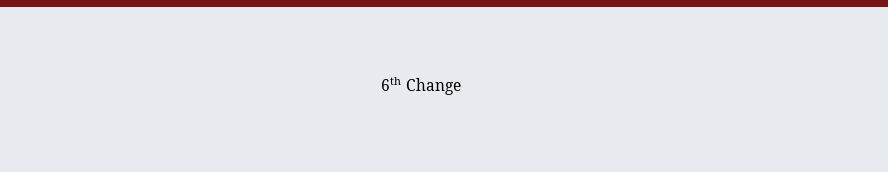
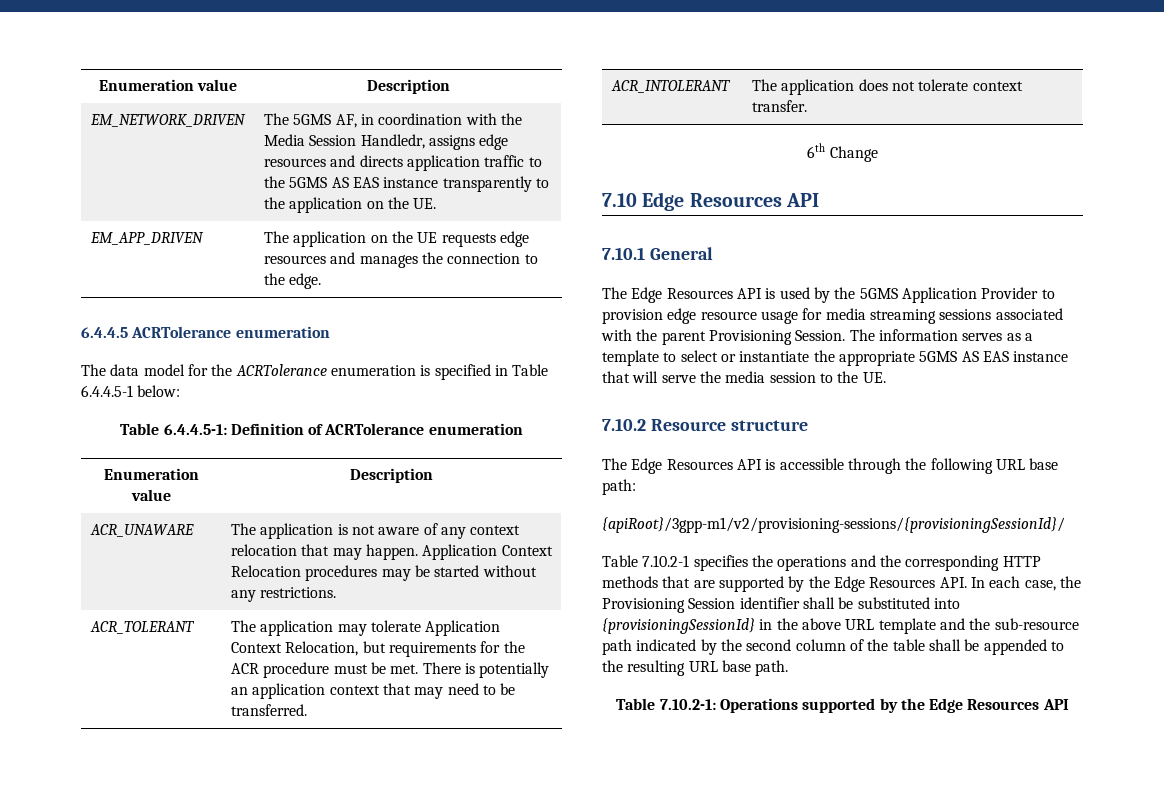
[381,77,461,95] 6th Change -> [98,79,238,91] [366,79,450,94] [89,114,246,127] [263,113,522,128] [263,134,509,150] [263,155,542,171] [263,176,549,192] [263,197,437,213] [89,232,204,245] [263,231,529,247] [263,252,538,268] [263,273,322,289] [81,326,330,338] [81,364,549,380] [81,385,181,397] [120,423,523,435] [104,468,199,480] [131,489,171,501] [349,468,433,483] [89,524,194,537] [230,523,521,539] [230,544,553,560] [230,565,537,581] [230,587,337,602] [89,621,195,634] [230,620,501,636] [230,641,525,657] [230,662,550,678] [230,683,516,699] [230,704,307,716] [610,80,731,93] [751,79,1023,95] [751,100,807,112] [807,143,878,162] [602,192,820,211] [602,247,713,260] [602,287,1055,303] [602,308,1063,324] [601,329,1033,345] [602,350,1069,366] [602,371,886,383] [602,418,808,431] [602,458,1059,474] [602,479,636,495] [602,517,1065,533] [602,555,1041,571] [602,576,1081,592] [602,597,960,613] [602,618,1079,634] [602,639,1064,655] [602,660,789,676] [616,698,1069,713] Enumeration value | Description // EM_NETWORK_DRIVEN | The 5GMS AF, in coordination with the Media Session Handledr, assigns edge resources and directs application traffic to the 5GMS AS EAS instance transparently to the application on the UE. // EM_APP_DRIVEN | The application on the UE requests edge resources and manages the connection to the edge. // 6.4.4.5 ACRTolerance enumeration // The data model for the ACRTolerance enumeration is specified in Table 6.4.4.5-1 below: // Table 6.4.4.5-1: Definition of ACRTolerance enumeration // Enumeration value | Description // ACR_UNAWARE | The application is not aware of any context relocation that may happen. Application Context Relocation procedures may be started without any restrictions. // ACR_TOLERANT | The application may tolerate Application Context Relocation, but requirements for the ACR procedure must be met. There is potentially an application context that may need to be transferred. // ACR_INTOLERANT | The application does not tolerate context transfer. // 6th Change // 7.10 Edge Resources API // 7.10.1 General // The Edge Resources API is used by the 5GMS Application Provider to provision edge resource usage for media streaming sessions associated with the parent Provisioning Session. The information serves as a template to select or instantiate the appropriate 5GMS AS EAS instance that will serve the media session to the UE. // 7.10.2 Resource structure // The Edge Resources API is accessible through the following URL base path: // {apiRoot}/3gpp-m1/v2/provisioning-sessions/{provisioningSessionId}/ // Table 7.10.2-1 specifies the operations and the corresponding HTTP methods that are supported by the Edge Resources API. In each case, the Provisioning Session identifier shall be substituted into {provisioningSessionId} in the above URL template and the sub-resource path indicated by the second column of the table shall be appended to the resulting URL base path. // Table 7.10.2-1: Operations supported by the Edge Resources API

